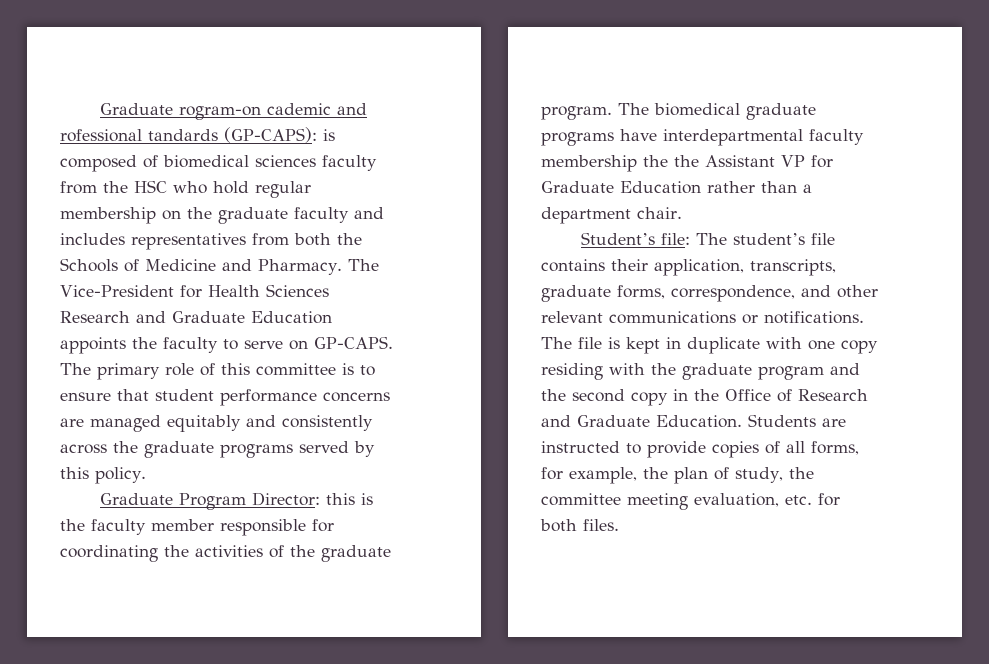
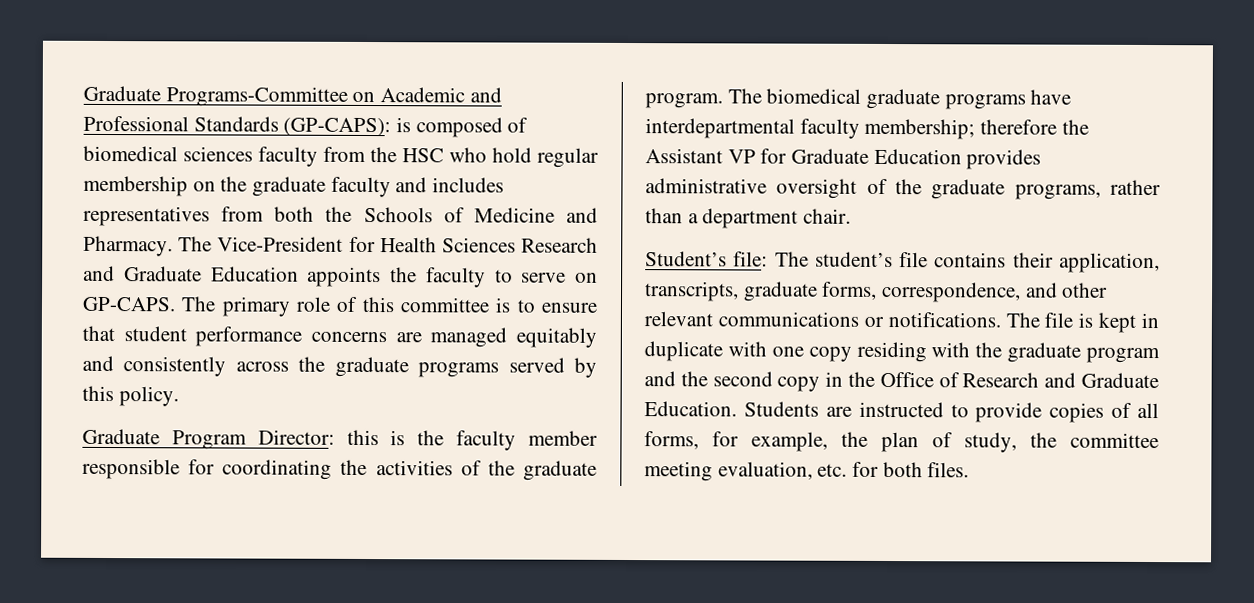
[99,103,367,120] [60,129,218,142] Graduate rogram-on cademic and rofessional tandards -> [83,85,502,107] [83,115,279,132] Graduate Programs-Committee on Academic and Professional Standards
[541,155,668,172] membership the -> [864,118,1058,140] membership; therefore
(701, 187) none -> [966,149,1042,170] [645,178,1101,200] provides administrative oversight of the graduate programs,

